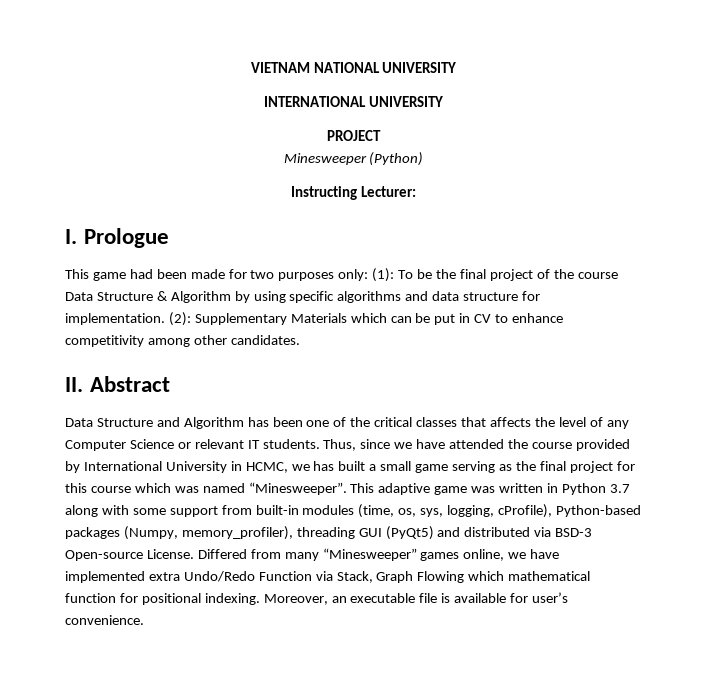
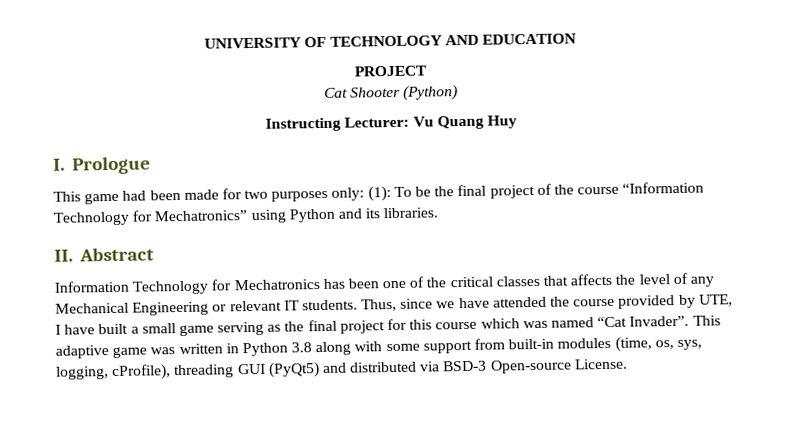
[250,62,457,73] [264,96,443,107] VIETNAM NATIONAL UNIVERSITY // INTERNATIONAL UNIVERSITY -> [204,33,576,49] UNIVERSITY OF TECHNOLOGY AND EDUCATION
[283,153,367,165] Minesweeper -> [323,86,401,98] Cat Shooter
(416, 191) none -> [412,115,517,130] Vu Quang Huy
[65,291,541,303] [65,312,564,326] [65,335,300,347] [65,376,171,392] [65,417,244,429] Data Structure & Algorithm by using specific algorithms and data structure for implementation. (2): Supplementary Materials which can be put in CV to enhance competitivity among other candidates. // II. Abstract // Data Structure and Algorithm -> [622,181,705,194] [53,207,439,226] [54,247,154,262] [54,279,320,295] “Information Technology for Mechatronics” using Python and its libraries. // II. Abstract // Information Technology for Mechatronics
[65,439,174,451] Computer Science -> [55,301,210,316] Mechanical Engineering
[83,461,335,473] International University in HCMC, we has -> [698,294,733,307] [55,324,96,335] UTE, I have
[248,482,347,495] “Minesweeper”. -> [597,315,690,328] “Cat Invader”.
[609,484,630,493] 3.7 -> [291,342,313,353] 3.8
[555,505,641,517] [65,526,293,540] Python-based packages (Numpy, memory_profiler), -> (172, 372) none
[197,548,560,561] [65,571,591,583] [65,592,569,605] [65,615,144,625] Differed from many “Minesweeper” games online, we have implemented extra Undo/Redo Function via Stack, Graph Flowing which mathematical function for positional indexing. Moreover, an executable file is available for user’s convenience. -> (628, 364) none

